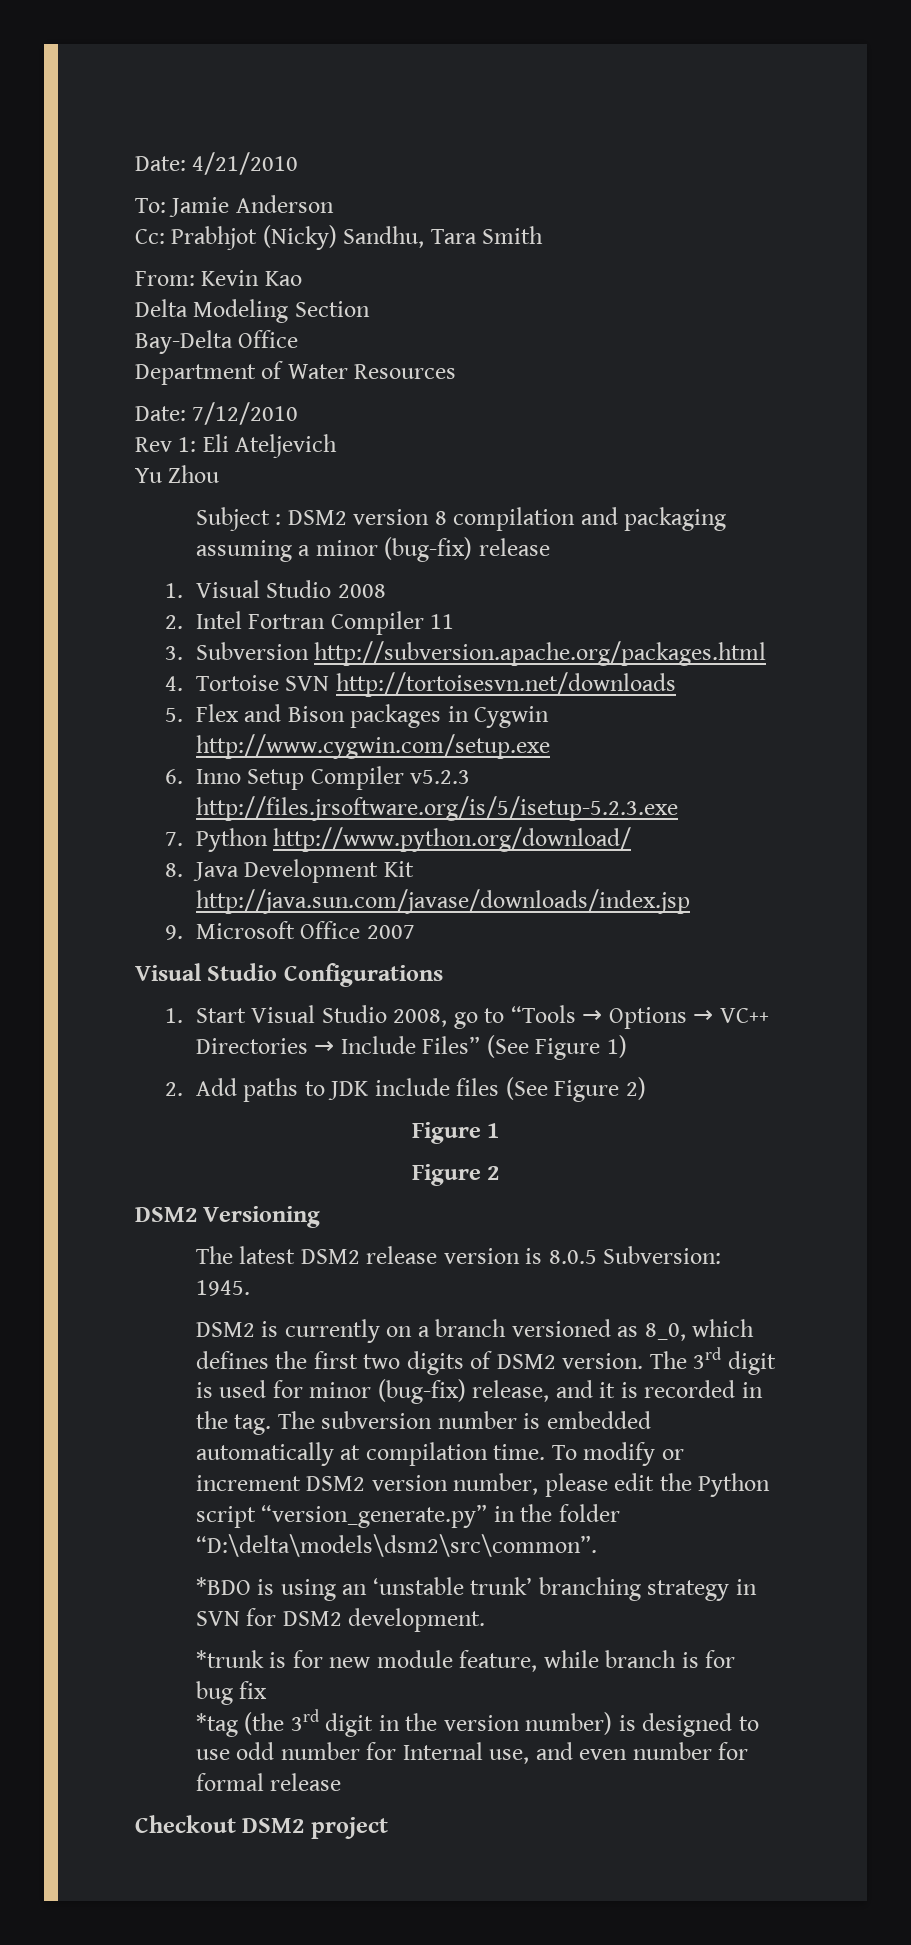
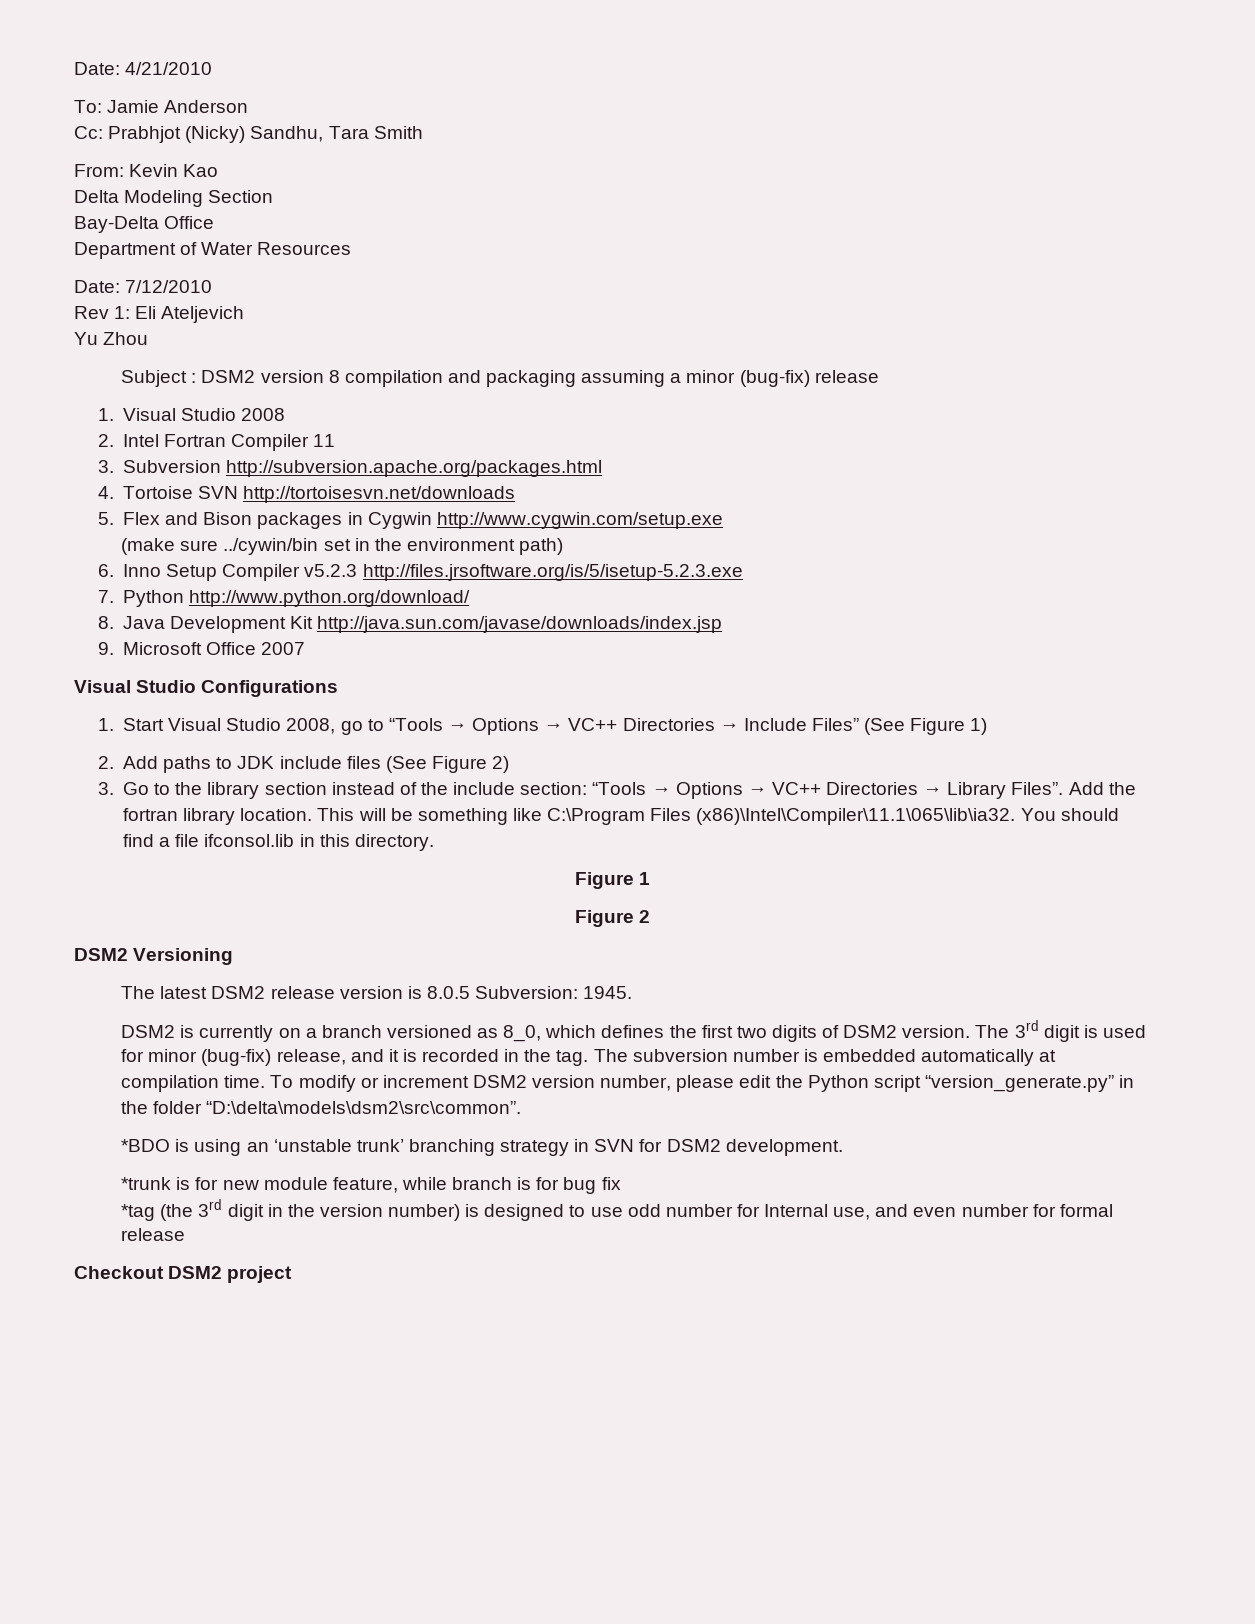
(550, 746) none -> [121,538,564,555] // (make sure ../cywin/bin set in the environment path)
(646, 1088) none -> [97,782,1136,799] [123,808,1119,825] [123,834,434,851] // 3. Go to the library section instead of the include section: “Tools → Options → VC++ Directories → Library Files”. Add the fortran library location. This will be something like C:\Program Files (x86)\Intel\Compiler\11.1\065\lib\ia32. You should find a file ifconsol.lib in this directory.

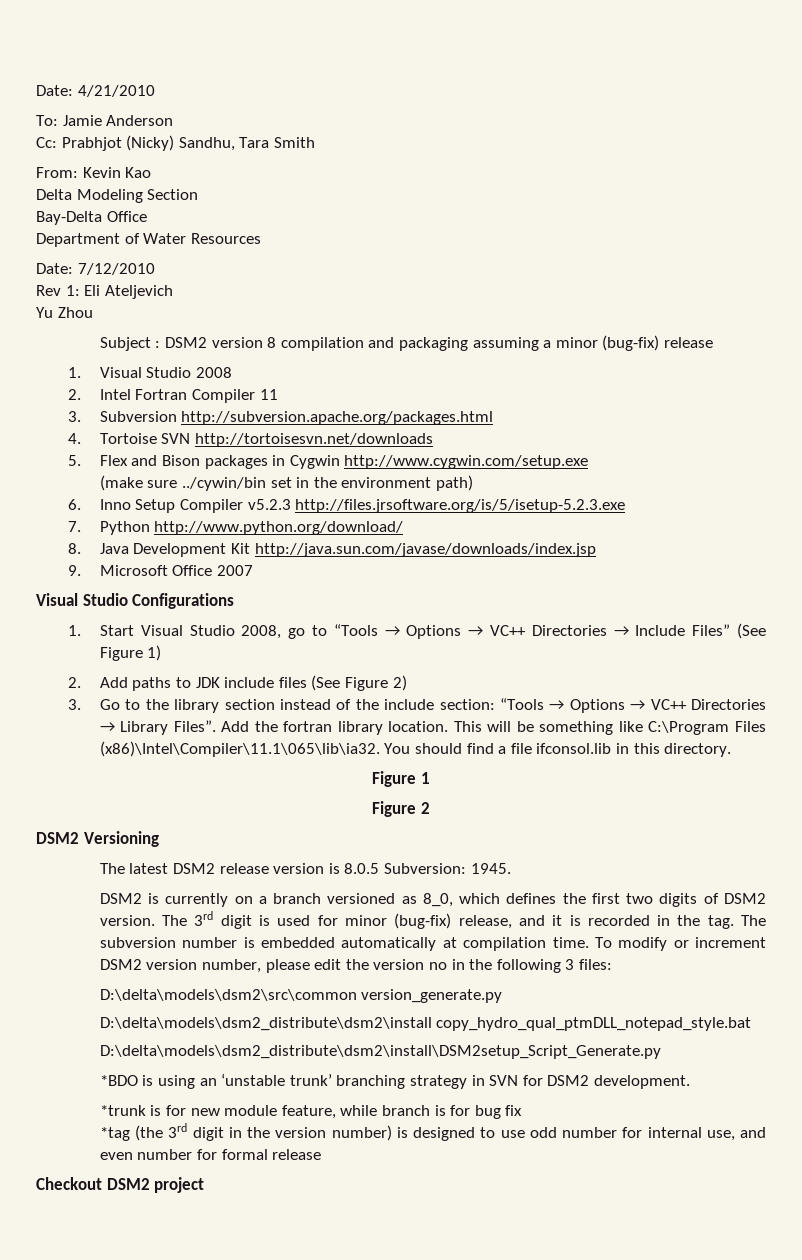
[807,1075,1135,1092] [121,1101,522,1114] Python script “version_generate.py” in the folder “D:\delta\models\dsm2\src\common”. -> [373,959,612,973] [99,989,503,1003] [99,1017,752,1031] [99,1045,661,1059] version no in the following 3 files: // D:\delta\models\dsm2\src\common version_generate.py // D:\delta\models\dsm2_distribute\dsm2\install copy_hydro_qual_ptmDLL_notepad_style.bat // D:\delta\models\dsm2_distribute\dsm2\install\DSM2setup_Script_Generate.py
[764,1204,829,1217] Internal -> [647,1127,702,1138] internal

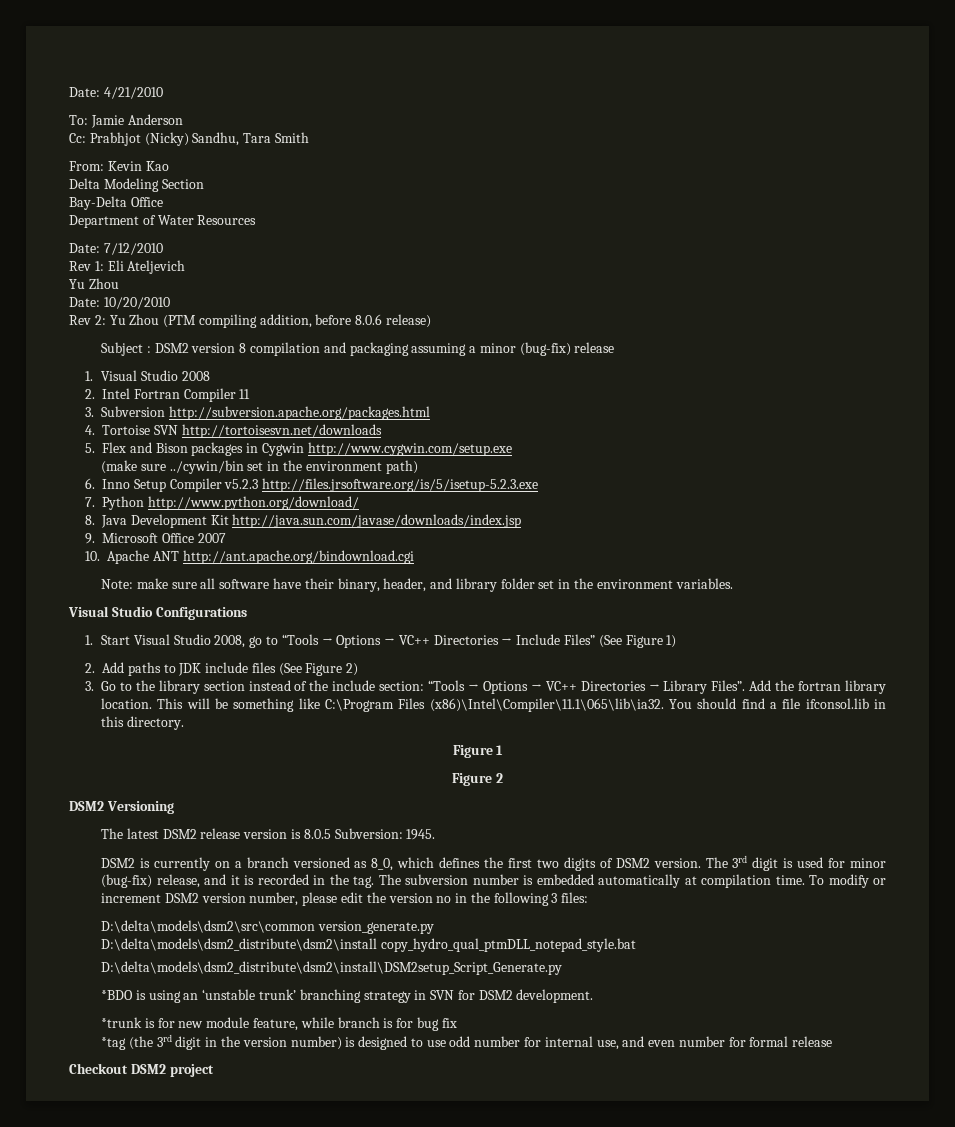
(93, 312) none -> [69,297,170,309] [69,314,432,328] // Date: 10/20/2010 // Rev 2: Yu Zhou (PTM compiling addition, before 8.0.6 release)
(254, 570) none -> [85,550,414,564] [101,578,733,592] // 10. Apache ANT http://ant.apache.org/bindownload.cgi // Note: make sure all software have their binary, header, and library folder set in the environment variables.

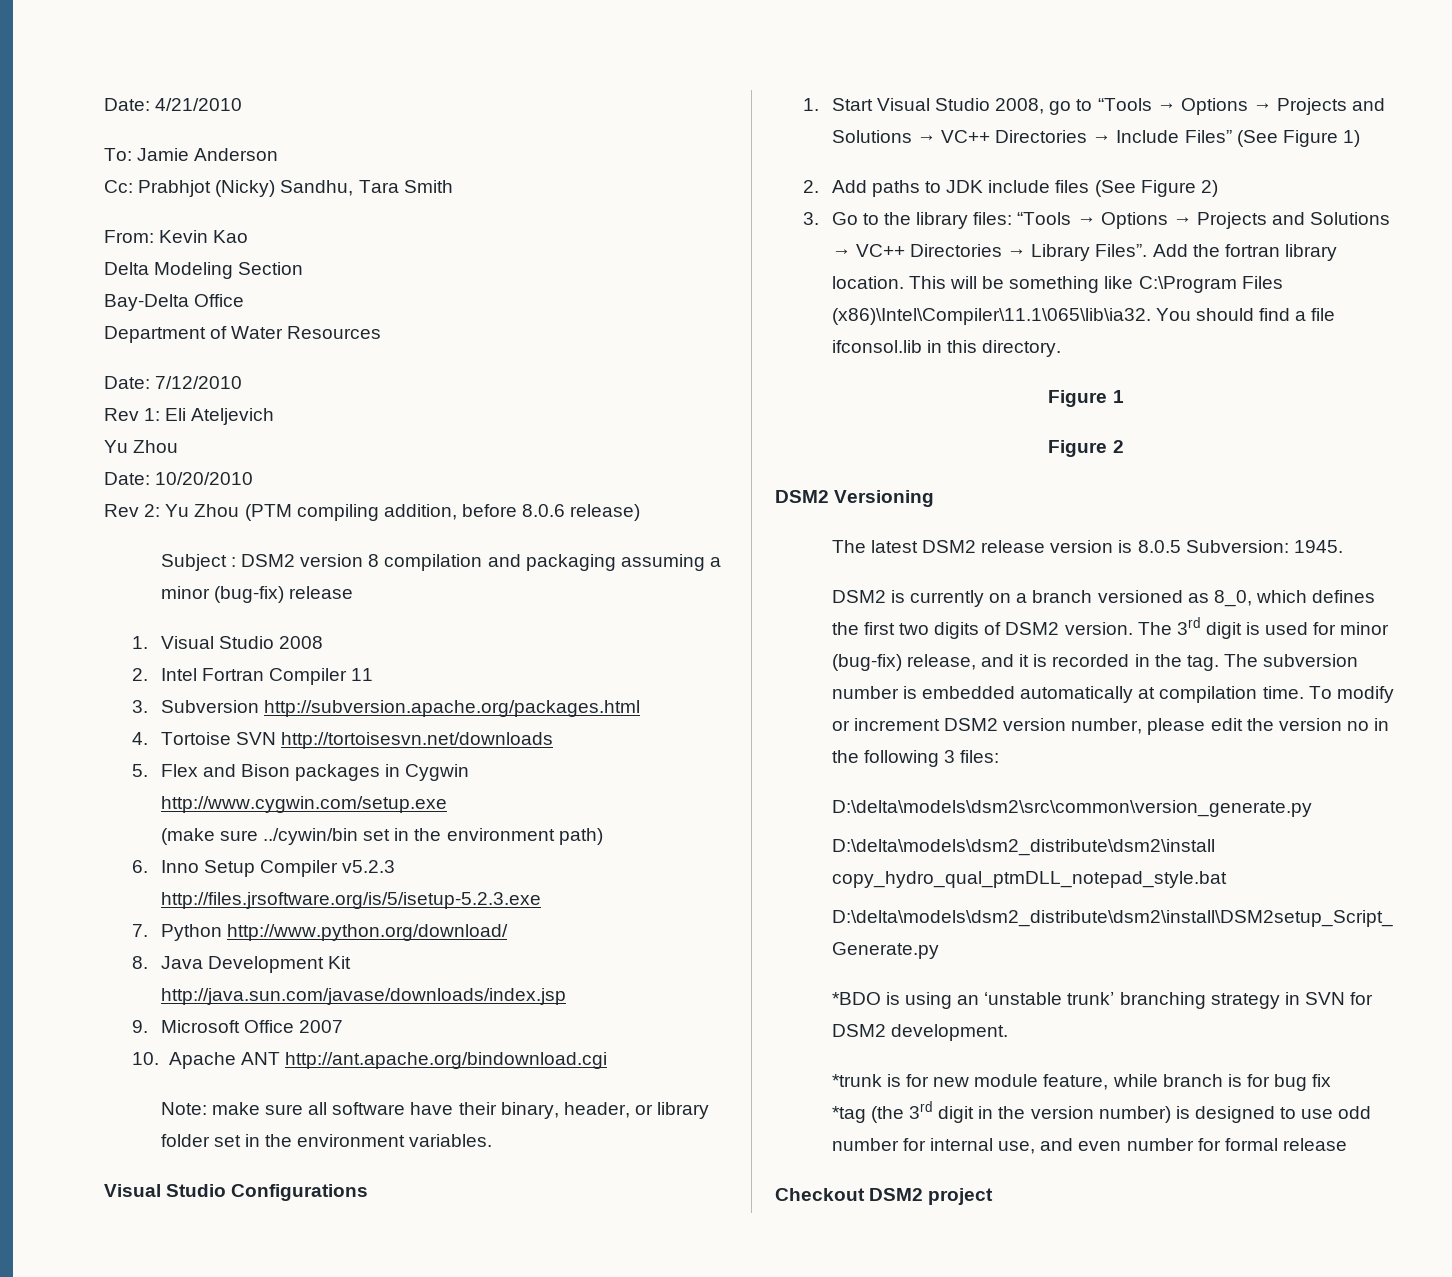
[430,578,453,589] and -> [634,1104,653,1115] or
(396, 641) none -> [1277,98,1386,115] [831,130,936,143] Projects and Solutions →
[203,680,528,694] section instead of the include section: “Tools → Options -> [973,212,1391,229] files: “Tools → Options → Projects and Solutions
[101,920,434,934] D:\delta\models\dsm2\src\common version_generate.py -> [831,800,1312,817] D:\delta\models\dsm2\src\common\version_generate.py

